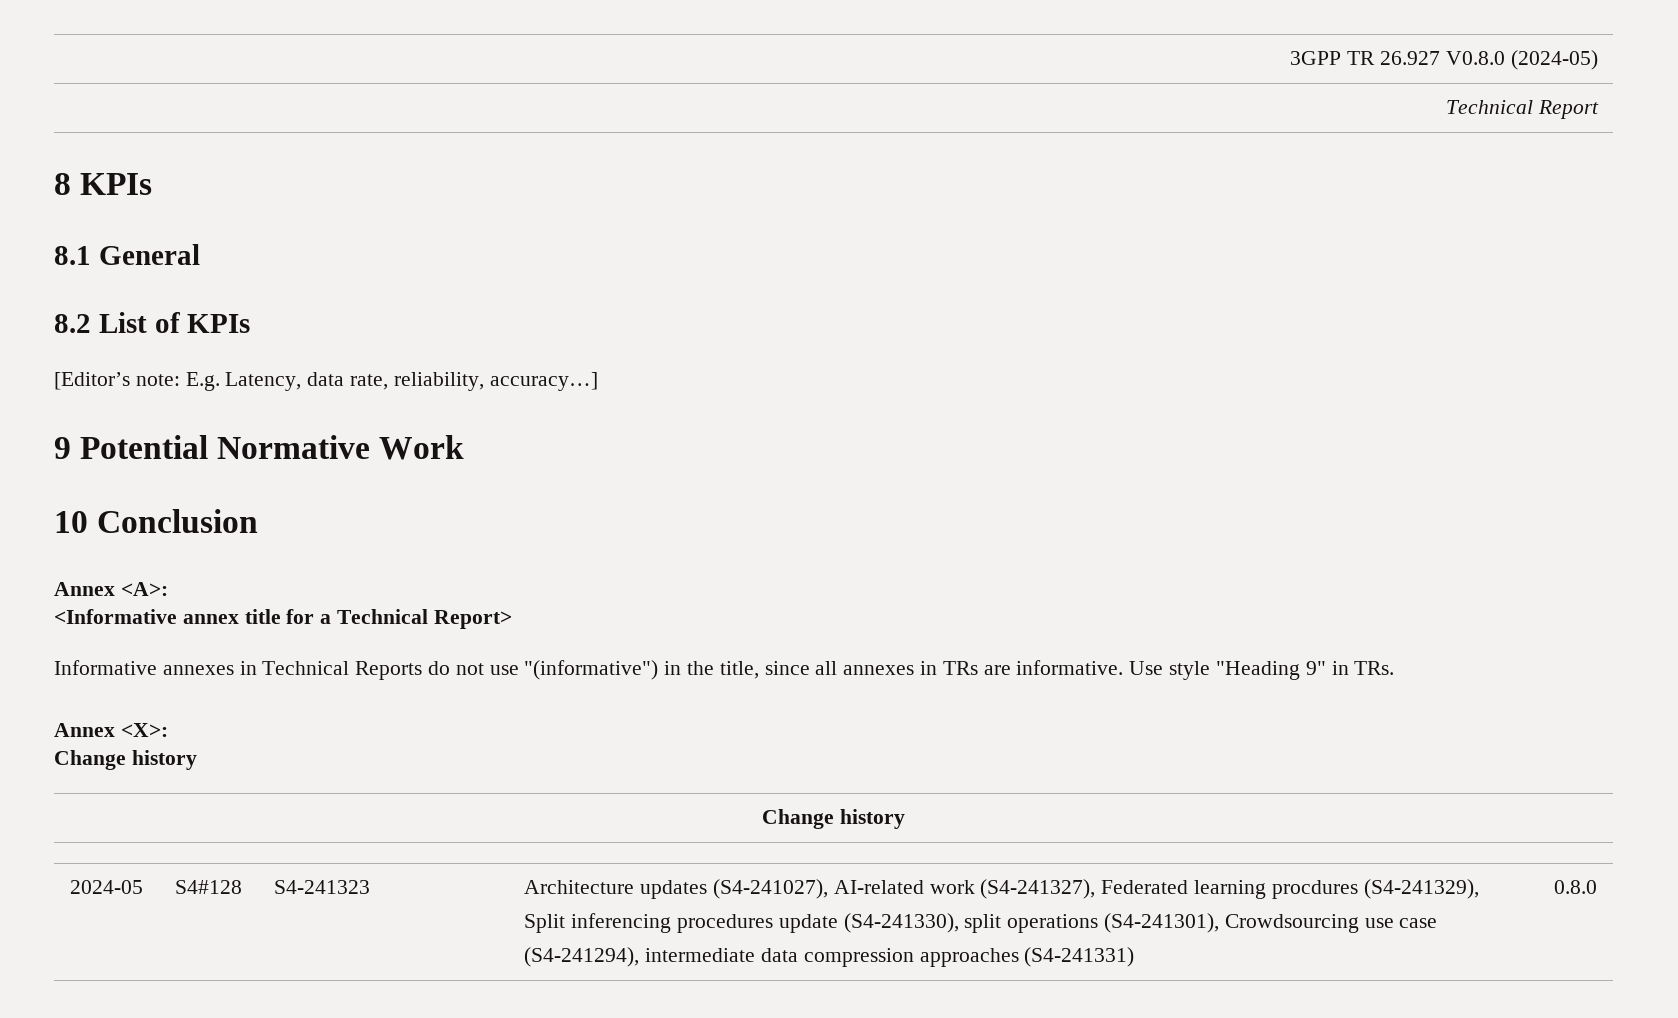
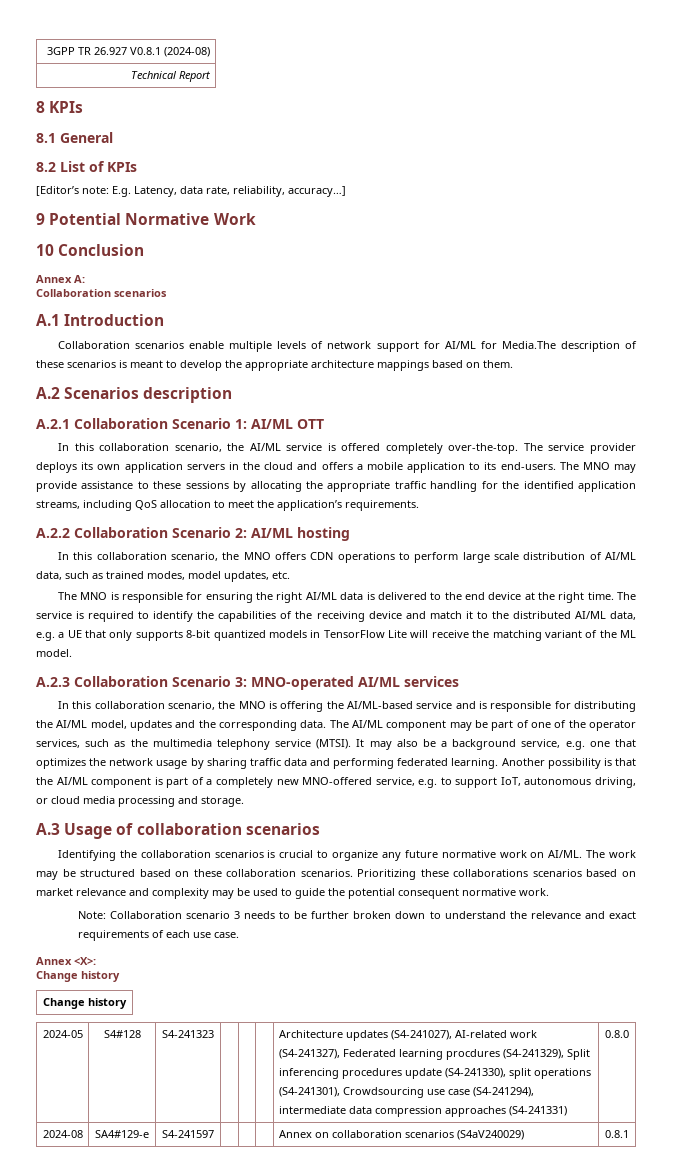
[1445,50,1598,70] V0.8.0 (2024-05) -> [130,47,211,57] V0.8.1 (2024-08)
[120,582,168,596] [54,609,512,629] [54,660,1395,680] <A>: // <Informative annex title for a Technical Report> // Informative annexes in Technical Reports do not use "(informative") in the title, since all annexes in TRs are informative. Use style "Heading 9" in TRs. -> [74,275,85,283] [36,289,167,297] [36,314,165,326] [58,341,637,352] [36,360,513,371] [36,387,233,403] [36,418,324,429] [58,443,636,454] [36,462,636,473] [36,481,637,492] [36,500,419,511] [36,527,350,541] [58,552,636,563] [36,571,290,582] [58,592,637,603] [36,611,636,622] [36,630,636,641] [36,649,72,657] [36,676,459,690] [58,701,636,712] [36,720,636,731] [36,739,636,750] [36,758,636,769] [36,777,636,788] [36,796,244,807] [36,823,320,839] [58,850,636,861] [36,869,637,880] [36,888,549,899] [77,911,636,919] [77,930,239,941] A: // Collaboration scenarios // A.1 Introduction // Collaboration scenarios enable multiple levels of network support for AI/ML for Media.The description of these scenarios is meant to develop the appropriate architecture mappings based on them. // A.2 Scenarios description // A.2.1 Collaboration Scenario 1: AI/ML OTT // In this collaboration scenario, the AI/ML service is offered completely over-the-top. The service provider deploys its own application servers in the cloud and offers a mobile application to its end-users. The MNO may provide assistance to these sessions by allocating the appropriate traffic handling for the identified application streams, including QoS allocation to meet the application’s requirements. // A.2.2 Collaboration Scenario 2: AI/ML hosting // In this collaboration scenario, the MNO offers CDN operations to perform large scale distribution of AI/ML data, such as trained modes, model updates, etc. // The MNO is responsible for ensuring the right AI/ML data is delivered to the end device at the right time. The service is required to identify the capabilities of the receiving device and match it to the distributed AI/ML data, e.g. a UE that only supports 8-bit quantized models in TensorFlow Lite will receive the matching variant of the ML model. // A.2.3 Collaboration Scenario 3: MNO-operated AI/ML services // In this collaboration scenario, the MNO is offering the AI/ML-based service and is responsible for distributing the AI/ML model, updates and the corresponding data. The AI/ML component may be part of one of the operator services, such as the multimedia telephony service (MTSI). It may also be a background service, e.g. one that optimizes the network usage by sharing traffic data and performing federated learning. Another possibility is that the AI/ML component is part of a completely new MNO-offered service, e.g. to support IoT, autonomous driving, or cloud media processing and storage. // A.3 Usage of collaboration scenarios // Identifying the collaboration scenarios is crucial to organize any future normative work on AI/ML. The work may be structured based on these collaboration scenarios. Prioritizing these collaborations scenarios based on market relevance and complexity may be used to guide the potential consequent normative work. // Note: Collaboration scenario 3 needs to be further broken down to understand the relevance and exact requirements of each use case.
(1597, 887) none -> [42,1130,83,1138] [95,1130,149,1138] [162,1130,214,1138] [278,1130,524,1140] [605,1130,629,1138] // 2024-08 | SA4#129-e | S4-241597 | | | | Annex on collaboration scenarios (S4aV240029) | 0.8.1

